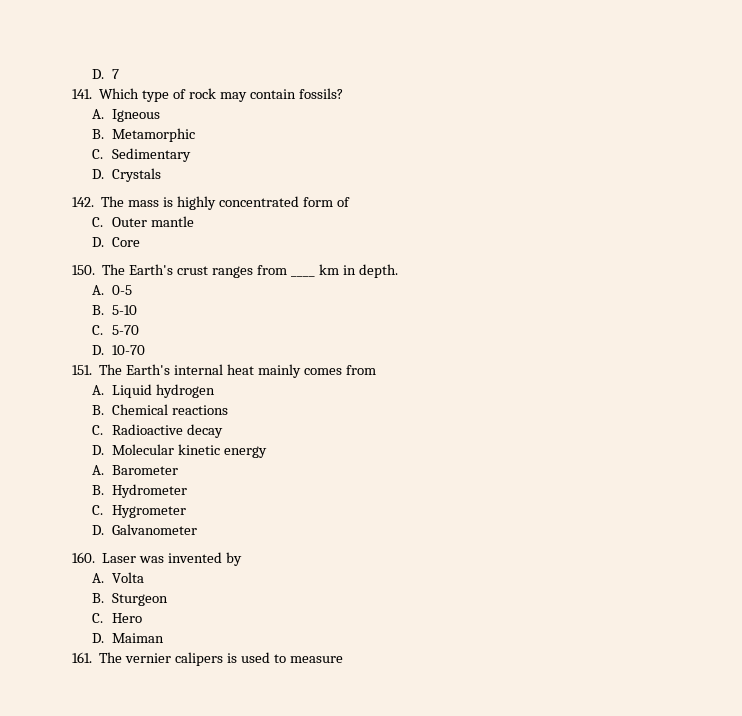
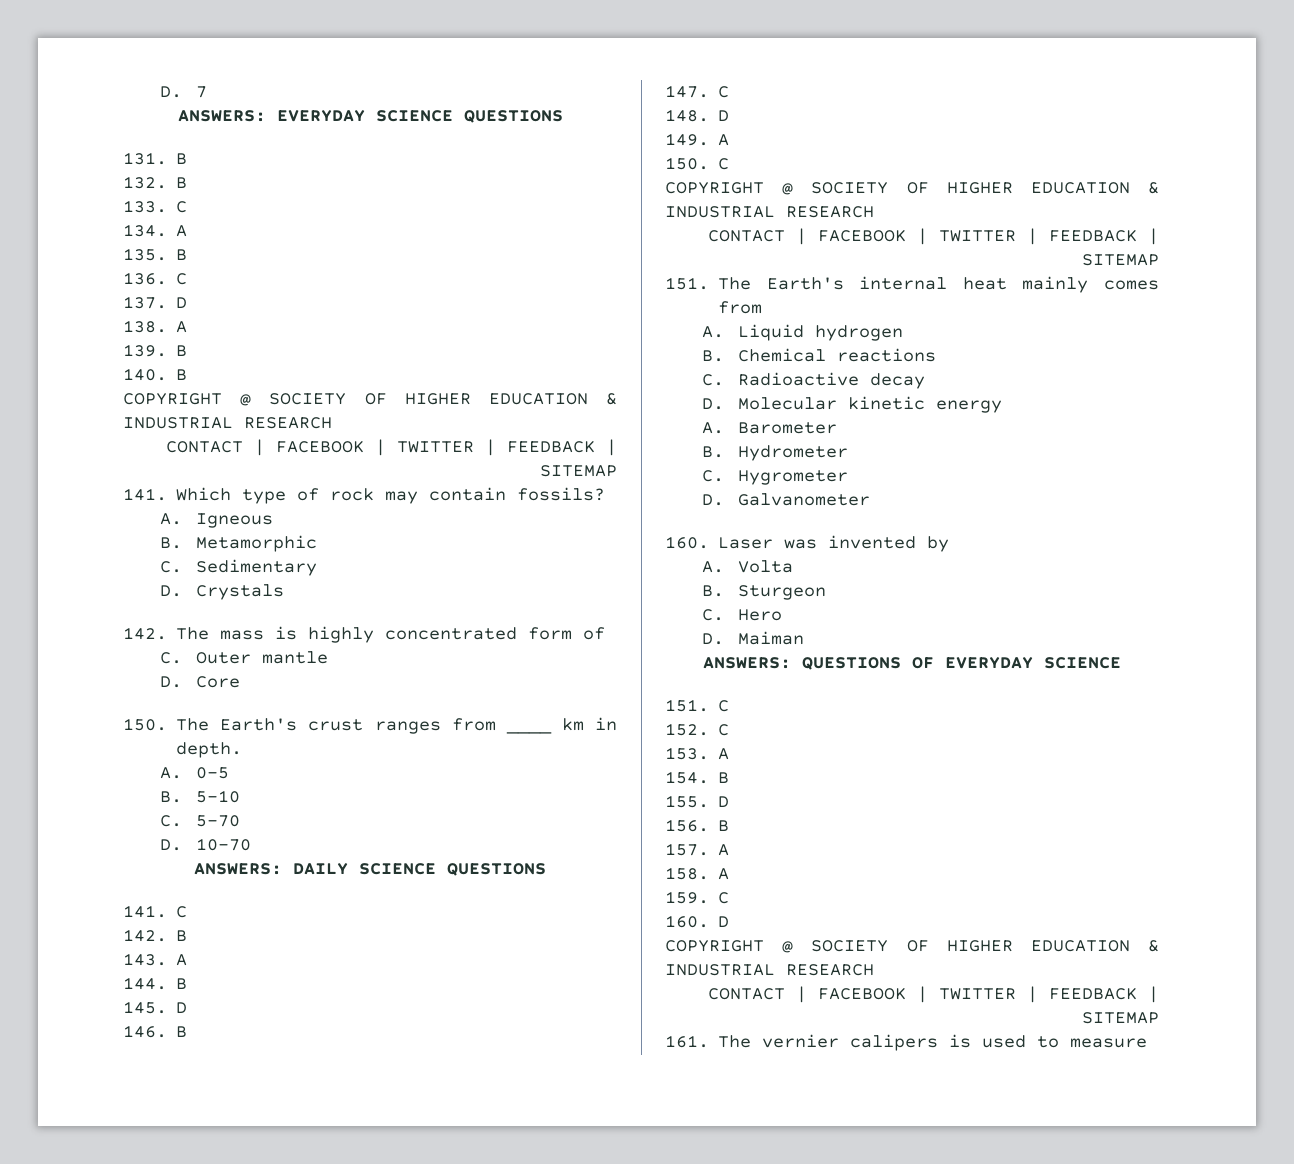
(119, 74) none -> [177,110,563,123] [123,152,188,165] [123,176,188,189] [123,200,188,213] [123,224,188,237] [123,248,188,261] [123,272,188,285] [123,296,188,309] [123,320,188,333] [123,344,188,357] [123,368,188,381] [123,393,617,406] [123,417,332,429] [166,439,617,456] [540,465,617,477] // ANSWERS: EVERYDAY SCIENCE QUESTIONS // 131. B // 132. B // 133. C // 134. A // 135. B // 136. C // 137. D // 138. A // 139. B // 140. B // COPYRIGHT @ SOCIETY OF HIGHER EDUCATION & INDUSTRIAL RESEARCH // CONTACT | FACEBOOK | TWITTER | FEEDBACK | SITEMAP
(145, 350) none -> [194,863,546,876] [123,905,188,918] [123,929,188,942] [123,953,188,966] [123,977,188,990] [123,1001,188,1014] [123,1025,188,1038] [665,85,730,98] [665,109,730,122] [665,133,730,146] [665,157,730,170] [665,182,1159,195] [665,206,874,218] [708,228,1159,245] [1082,254,1159,266] // ANSWERS: DAILY SCIENCE QUESTIONS // 141. C // 142. B // 143. A // 144. B // 145. D // 146. B // 147. C // 148. D // 149. A // 150. C // COPYRIGHT @ SOCIETY OF HIGHER EDUCATION & INDUSTRIAL RESEARCH // CONTACT | FACEBOOK | TWITTER | FEEDBACK | SITEMAP
(164, 638) none -> [703,657,1121,670] [665,699,730,712] [665,723,730,736] [665,747,730,760] [665,771,730,784] [665,795,730,808] [665,819,730,832] [665,843,730,856] [665,867,730,880] [665,891,730,904] [665,915,730,928] [665,940,1159,953] [665,964,874,976] [708,986,1159,1003] [1082,1012,1159,1024] // ANSWERS: QUESTIONS OF EVERYDAY SCIENCE // 151. C // 152. C // 153. A // 154. B // 155. D // 156. B // 157. A // 158. A // 159. C // 160. D // COPYRIGHT @ SOCIETY OF HIGHER EDUCATION & INDUSTRIAL RESEARCH // CONTACT | FACEBOOK | TWITTER | FEEDBACK | SITEMAP

